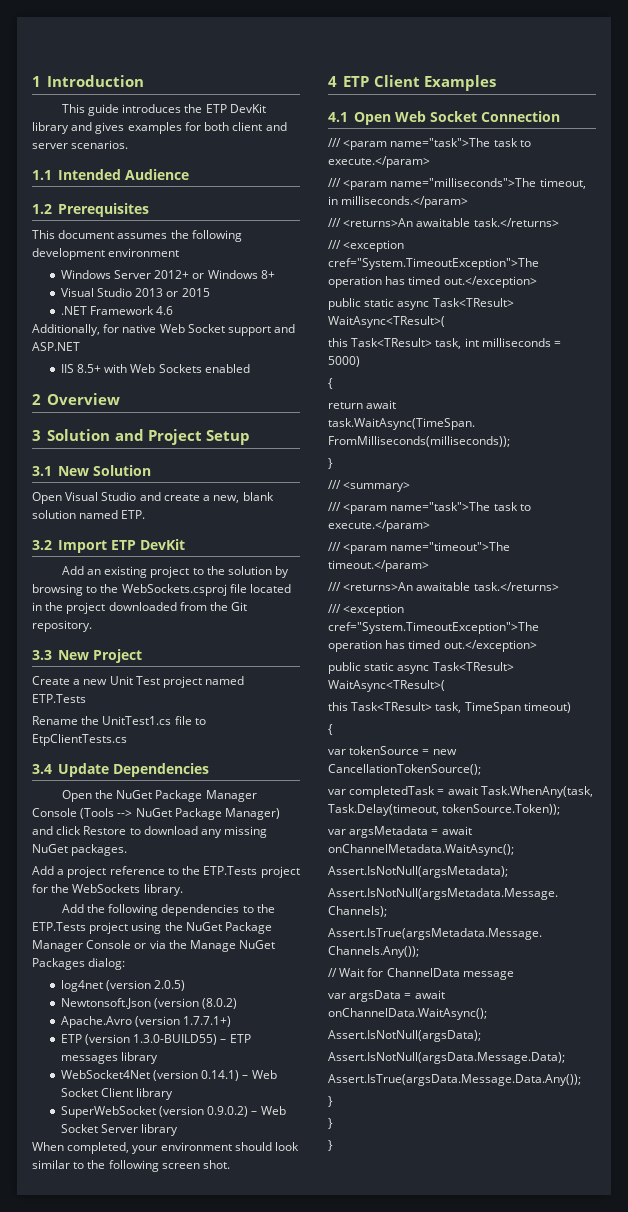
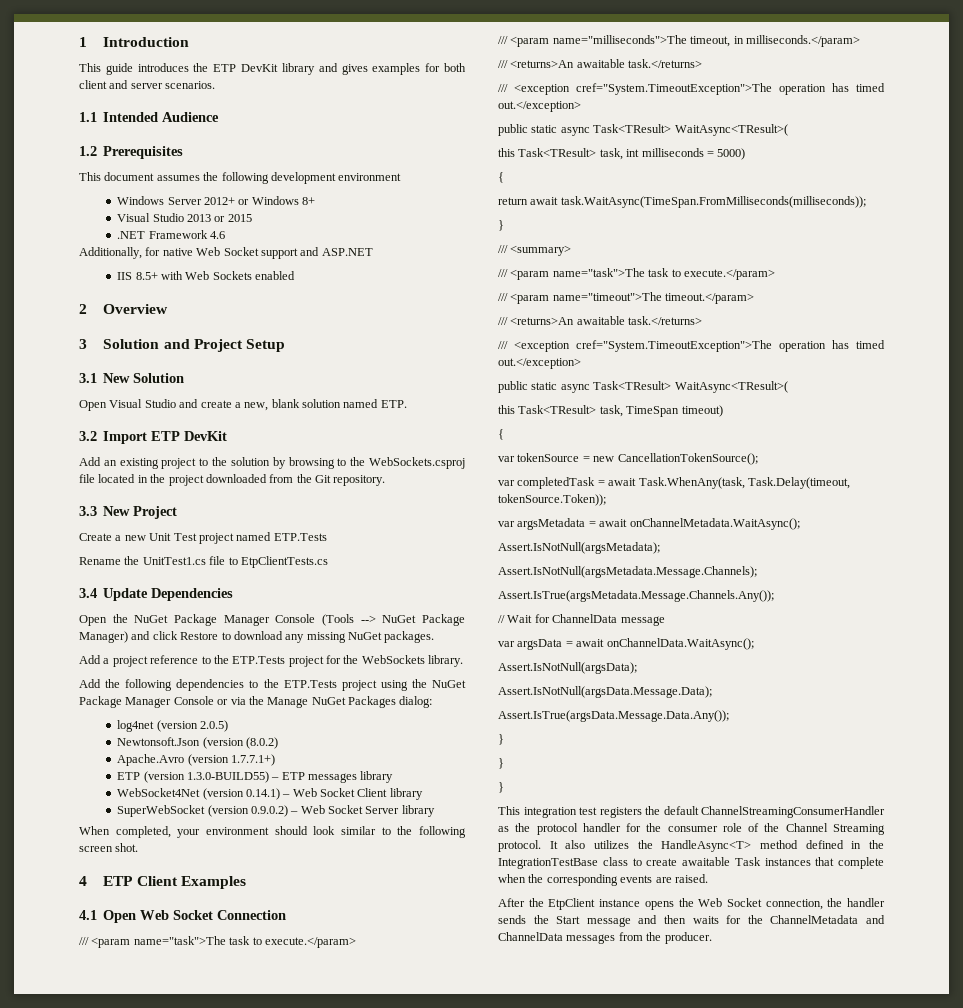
(333, 1145) none -> [498,806,885,818] [498,823,885,835] [498,840,884,852] [498,857,884,869] [498,874,708,886] [498,898,885,910] [498,915,885,927] [498,932,712,944] // This integration test registers the default ChannelStreamingConsumerHandler as the protocol handler for the consumer role of the Channel Streaming protocol. It also utilizes the HandleAsync<T> method defined in the IntegrationTestBase class to create awaitable Task instances that complete when the corresponding events are raised. // After the EtpClient instance opens the Web Socket connection, the handler sends the Start message and then waits for the ChannelMetadata and ChannelData messages from the producer.

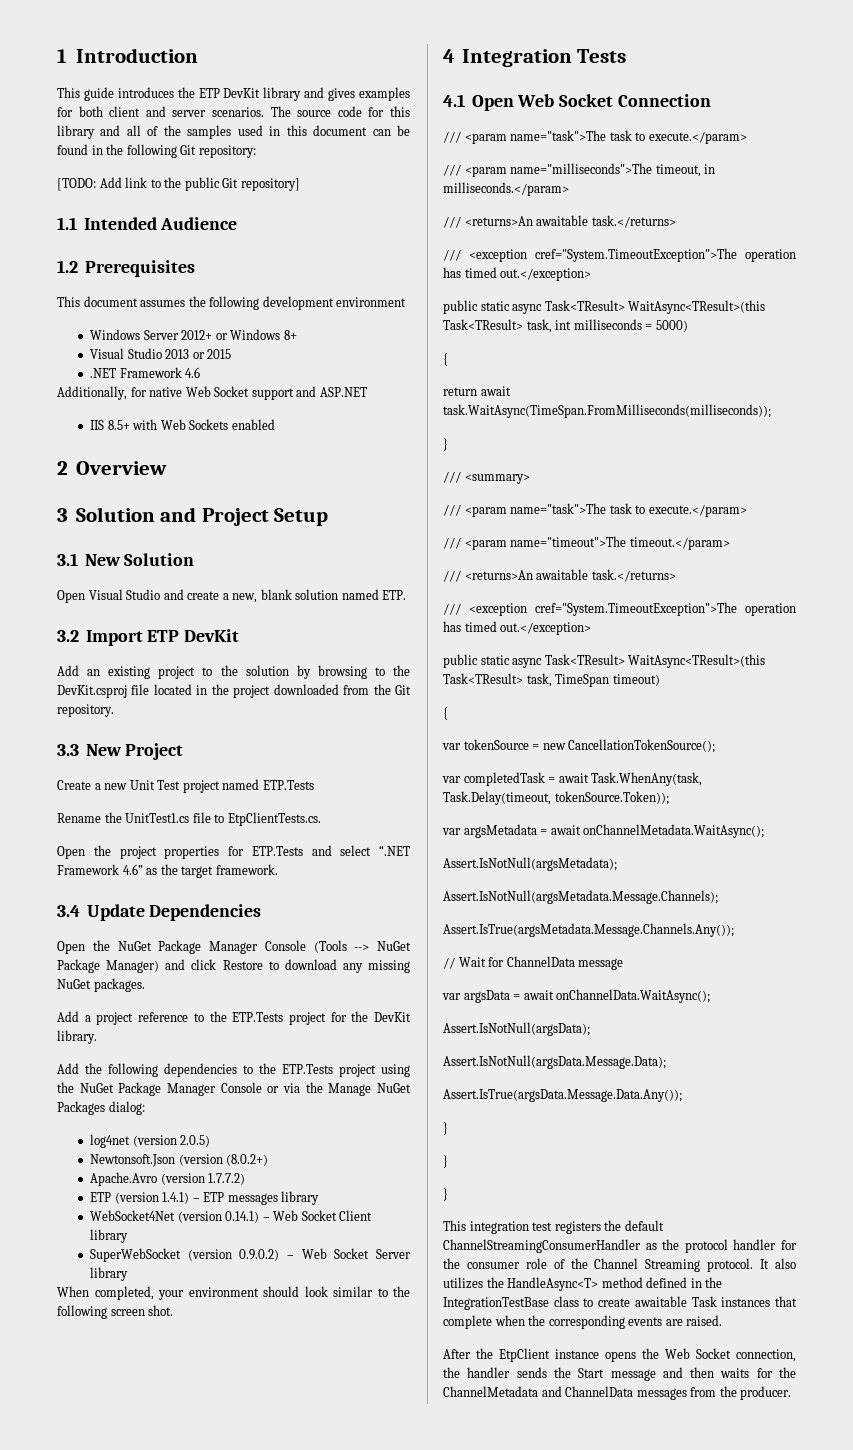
(216, 85) none -> [270,106,410,117] [57,125,410,139] [57,144,256,158] [57,177,300,191] The source code for this library and all of the samples used in this document can be found in the following Git repository: // [TODO: Add link to the public Git repository]
[368,457,465,469] WebSockets.csproj -> [57,685,127,698] DevKit.csproj
[240,556,328,568] EtpClientTests.cs -> [227,812,321,826] [57,845,410,859] [57,864,278,878] EtpClientTests.cs. // Open the project properties for ETP.Tests and select “.NET Framework 4.6” as the target framework.
[361,655,425,664] WebSockets -> [373,1012,411,1022] DevKit
[245,737,278,749] (8.0.2) -> [226,1154,269,1166] (8.0.2+)
[230,754,275,766] 1.7.7.1+) -> [208,1173,246,1185] 1.7.7.2)
[186,771,269,783] 1.3.0-BUILD55) -> [162,1192,190,1204] 1.4.1)
[103,876,246,889] ETP Client Examples -> [461,49,627,67] Integration Tests
[674,124,788,136] [498,148,515,157] WaitAsync<TResult>( // this -> [628,300,766,314] WaitAsync<TResult>(this
[674,381,788,393] [498,405,515,414] WaitAsync<TResult>( // this -> [628,654,766,668] WaitAsync<TResult>(this

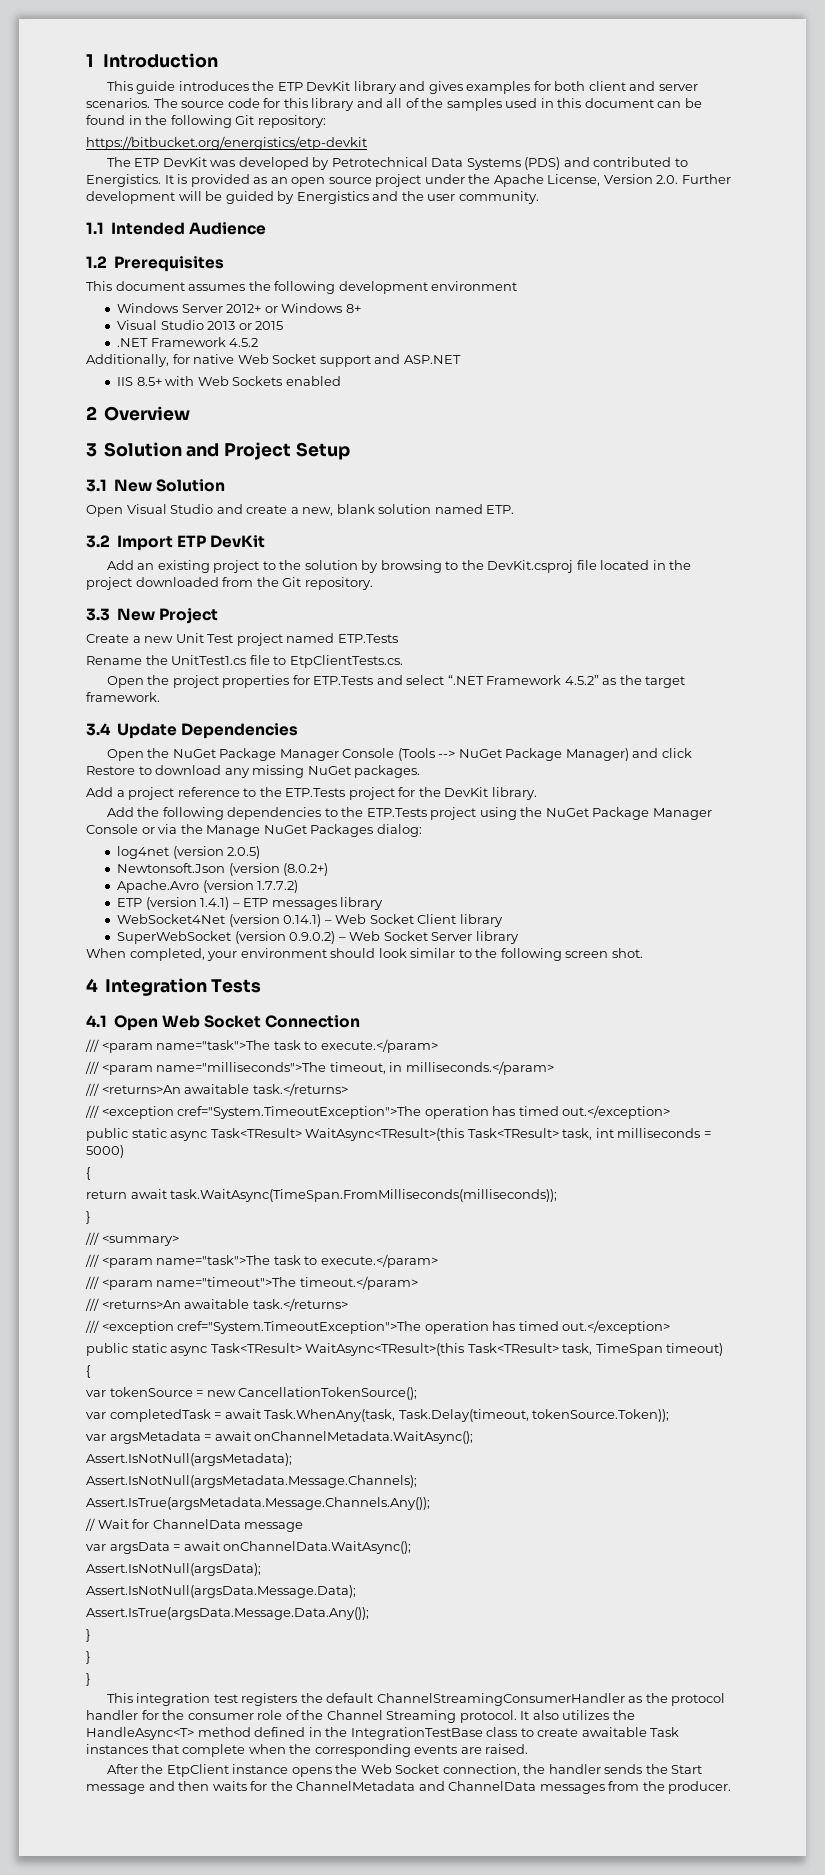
[57,177,300,191] [TODO: Add link to the public Git repository] -> [86,136,367,150] [106,157,688,170] [86,174,731,187] [86,191,539,204] https://bitbucket.org/energistics/etp-devkit // The ETP DevKit was developed by Petrotechnical Data Systems (PDS) and contributed to Energistics. It is provided as an open source project under the Apache License, Version 2.0. Further development will be guided by Energistics and the user community.
[185,367,201,378] 4.6 -> [229,338,259,347] 4.5.2
[122,864,143,875] 4.6” -> [564,675,599,685] 4.5.2”

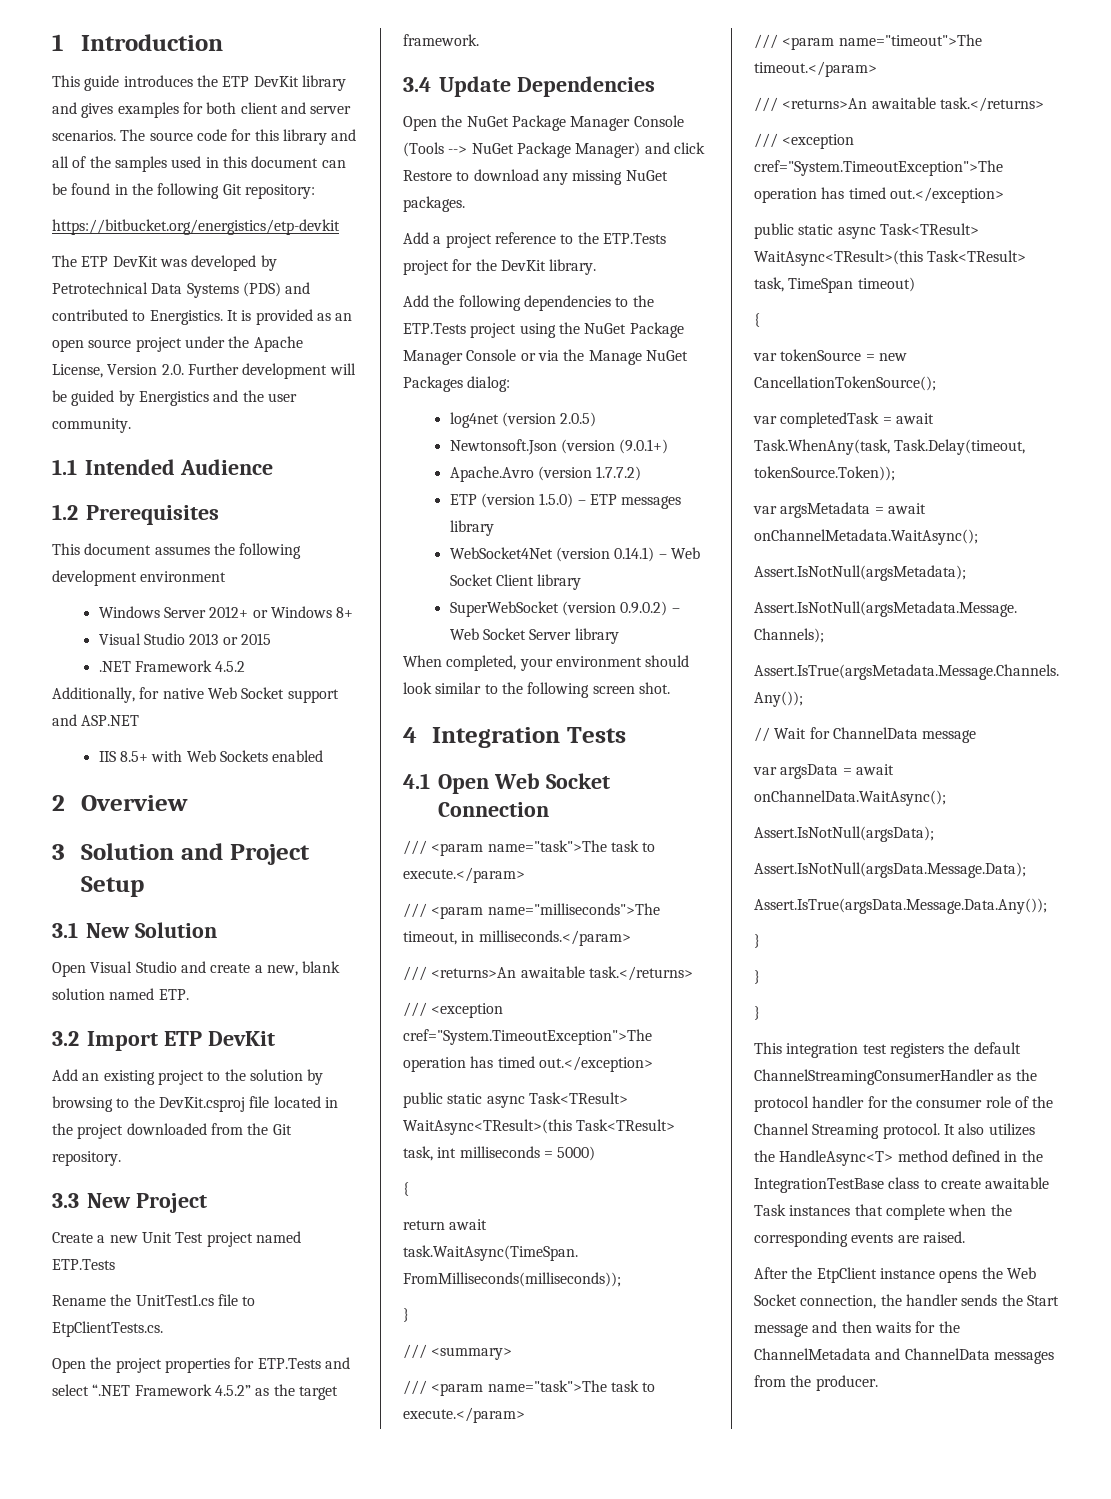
[283,863,329,876] (8.0.2+) -> [619,439,669,454] (9.0.1+)
[200,897,230,910] 1.4.1) -> [539,493,574,508] 1.5.0)

